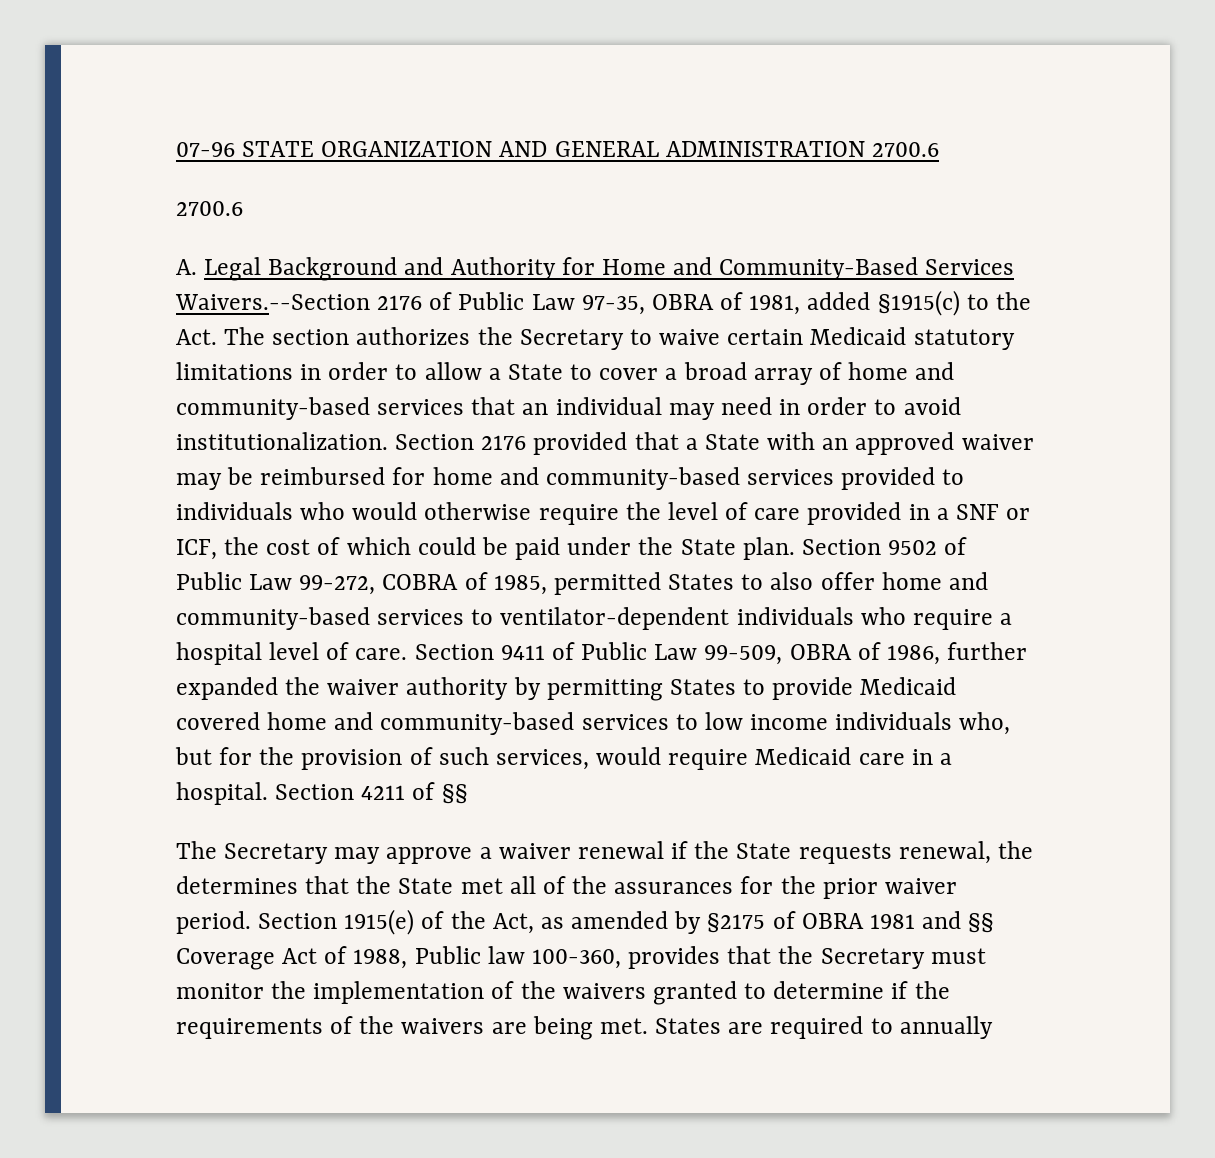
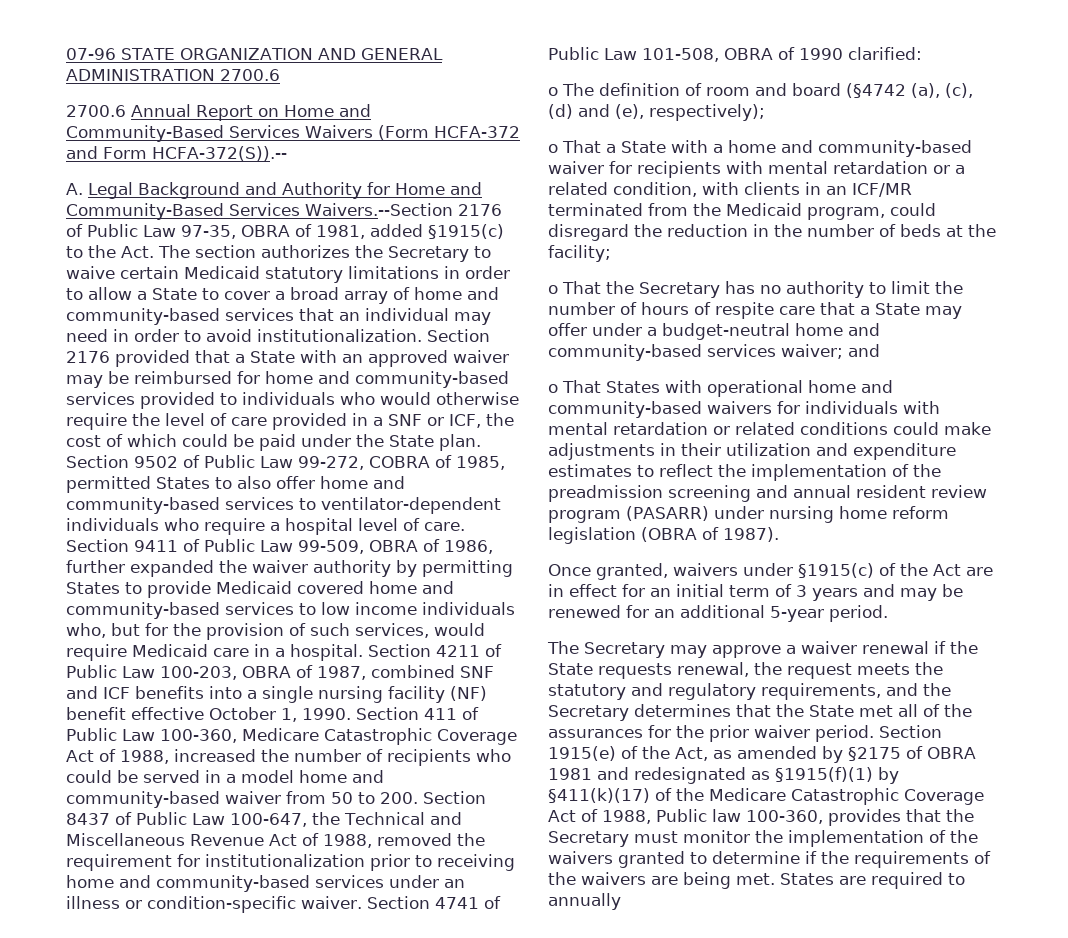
(243, 208) none -> [131,104,371,121] [66,125,520,142] [66,146,287,161] Annual Report on Home and Community-Based Services Waivers (Form HCFA-372 and Form HCFA-372(S)).--
[441,784,468,804] §§ -> [66,665,494,680] [66,686,487,703] [66,707,479,722] [66,728,517,745] [66,749,511,766] [66,770,384,783] [66,791,486,808] [66,812,462,827] [66,833,485,848] [66,854,515,871] [66,875,465,892] [66,896,501,913] [548,47,922,62] [548,83,973,98] [548,104,765,121] [548,140,972,157] [548,161,965,178] [548,182,912,197] [548,203,936,220] [548,224,996,241] [548,245,611,262] [548,281,963,298] [548,302,962,319] [548,323,880,340] [548,344,880,361] [548,380,893,397] [548,401,940,418] [548,422,991,435] [548,443,956,460] [548,464,941,481] [548,485,987,502] [548,506,949,523] [548,527,779,544] [548,563,993,580] [548,584,963,601] [548,605,888,622] Public Law 100-203, OBRA of 1987, combined SNF and ICF benefits into a single nursing facility (NF) benefit effective October 1, 1990. Section 411 of Public Law 100-360, Medicare Catastrophic Coverage Act of 1988, increased the number of recipients who could be served in a model home and community-based waiver from 50 to 200. Section 8437 of Public Law 100-647, the Technical and Miscellaneous Revenue Act of 1988, removed the requirement for institutionalization prior to receiving home and community-based services under an illness or condition-specific waiver. Section 4741 of Public Law 101-508, OBRA of 1990 clarified: // o The definition of room and board (§4742 (a), (c), (d) and (e), respectively); // o That a State with a home and community-based waiver for recipients with mental retardation or a related condition, with clients in an ICF/MR terminated from the Medicaid program, could disregard the reduction in the number of beds at the facility; // o That the Secretary has no authority to limit the number of hours of respite care that a State may offer under a budget-neutral home and community-based services waiver; and // o That States with operational home and community-based waivers for individuals with mental retardation or related conditions could make adjustments in their utilization and expenditure estimates to reflect the implementation of the preadmission screening and annual resident review program (PASARR) under nursing home reform legislation (OBRA of 1987). // Once granted, waivers under §1915(c) of the Act are in effect for an initial term of 3 years and may be renewed for an additional 5-year period.
(1033, 850) none -> [787,662,943,679] [548,683,951,700] [548,705,629,721] request meets the statutory and regulatory requirements, and the Secretary
[968,913,995,933] §§ -> [634,767,899,784] [548,788,899,805] redesignated as §1915(f)(1) by §411(k)(17) of the Medicare Catastrophic

